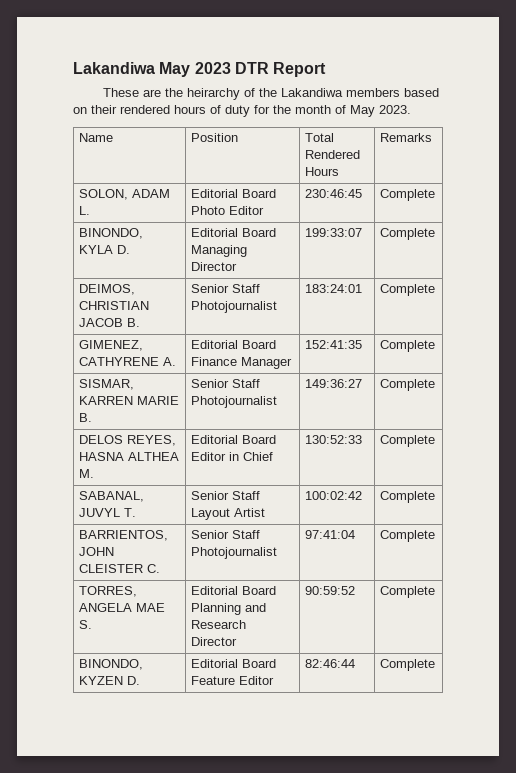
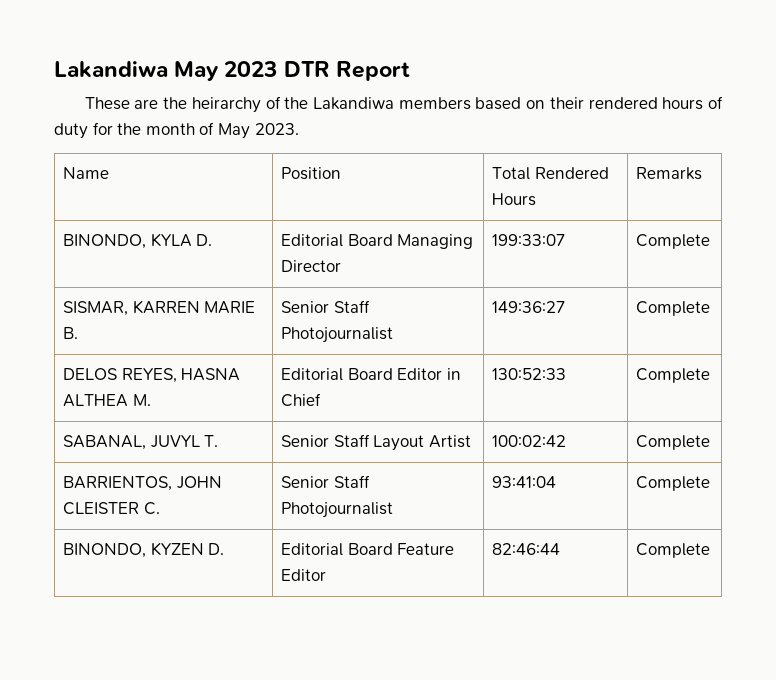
[78,189,170,200] [78,206,90,215] [190,189,276,198] [190,206,264,215] [304,189,362,198] [379,189,435,201] // SOLON, ADAM L. | Editorial Board Photo Editor | 230:46:45 | Complete -> (703, 173) none
[78,284,135,295] [78,301,149,310] [78,318,140,327] [190,284,260,293] [190,301,277,313] [304,284,362,293] [379,284,435,296] [78,340,143,351] [78,357,176,366] [190,340,276,349] [190,357,292,369] [304,340,362,349] [379,340,435,352] // DEIMOS, CHRISTIAN JACOB B. | Senior Staff Photojournalist | 183:24:01 | Complete // GIMENEZ, CATHYRENE A. | Editorial Board Finance Manager | 152:41:35 | Complete -> (711, 241) none
[304,530,355,539] [379,530,435,542] [78,586,137,597] [78,603,165,612] [78,620,92,629] [190,586,276,595] [190,603,266,615] [190,620,246,629] [190,637,237,646] [304,586,355,595] 97:41:04 | Complete // TORRES, ANGELA MAE S. | Editorial Board Planning and Research Director | 90:59:52 -> [492,476,557,488] 93:41:04

